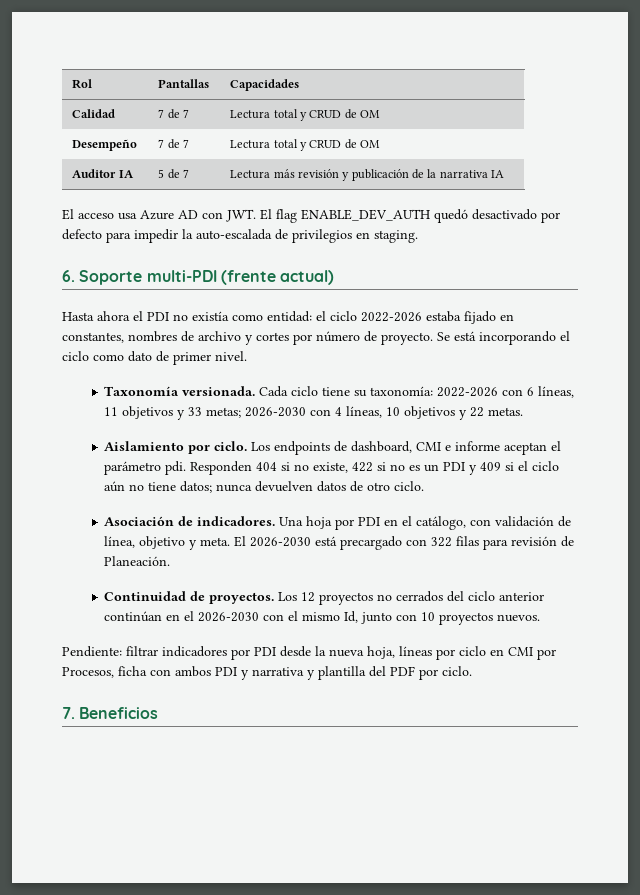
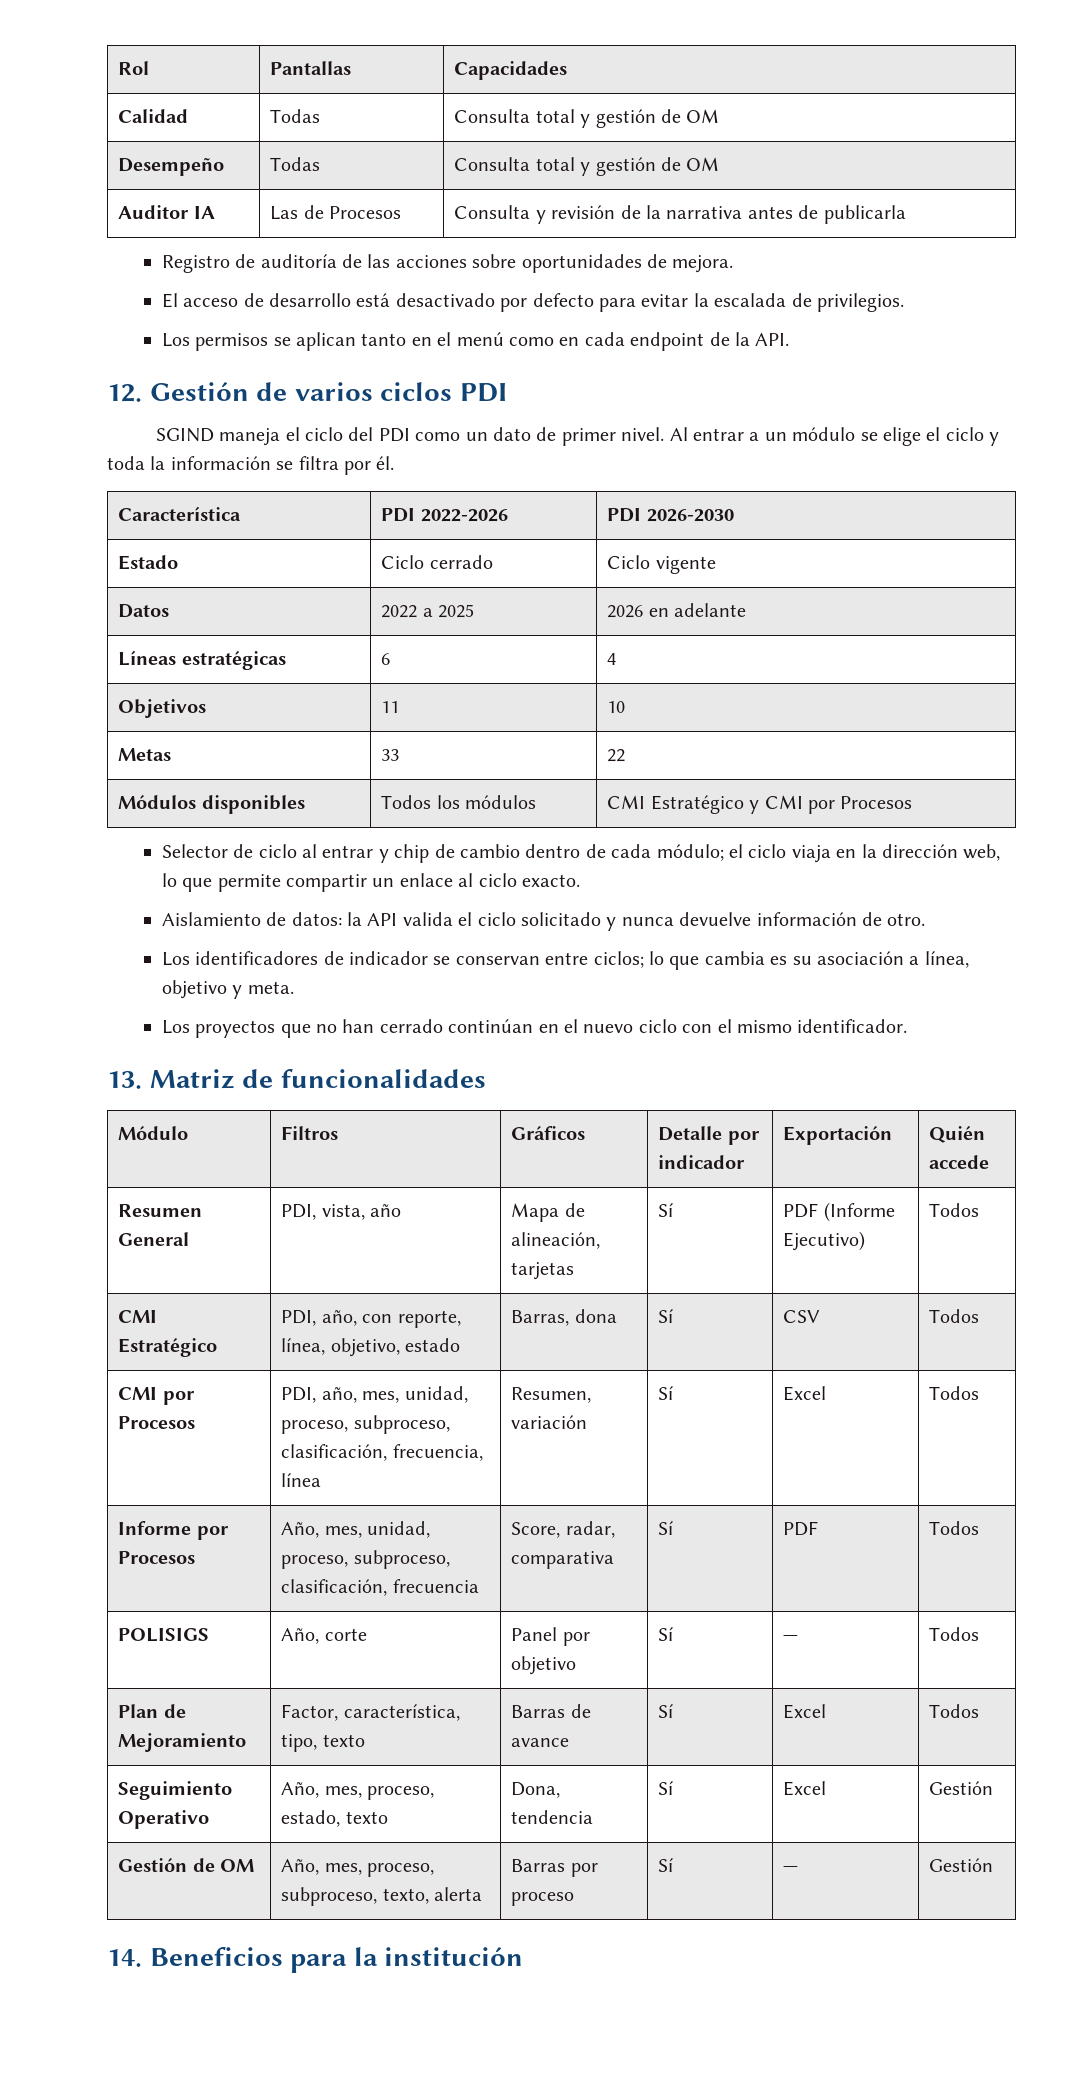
[158,109,189,119] [230,109,342,121] 7 de 7 | Lectura total y CRUD -> [270,109,321,123] [454,109,656,128] Todas | Consulta total y gestión
[158,139,189,149] [230,139,342,151] 7 de 7 | Lectura total y CRUD -> [270,157,321,171] [454,157,656,176] Todas | Consulta total y gestión
[158,169,189,179] [230,169,505,181] [62,209,560,223] [62,229,418,243] [62,270,335,285] [62,311,514,324] [62,331,570,345] [62,351,247,365] [104,386,575,398] [104,406,524,420] [104,441,562,455] [104,461,560,475] [104,481,425,493] [104,516,572,530] [104,536,575,550] [104,556,171,566] [104,591,545,605] 5 de 7 | Lectura más revisión y publicación de la narrativa IA // El acceso usa Azure AD con JWT. El flag ENABLE_DEV_AUTH quedó desactivado por defecto para impedir la auto-escalada de privilegios en staging. // 6. Soporte multi-PDI (frente actual) // Hasta ahora el PDI no existía como entidad: el ciclo 2022-2026 estaba fijado en constantes, nombres de archivo y cortes por número de proyecto. Se está incorporando el ciclo como dato de primer nivel. // Taxonomía versionada. Cada ciclo tiene su taxonomía: 2022-2026 con 6 líneas, 11 objetivos y 33 metas; 2026-2030 con 4 líneas, 10 objetivos y 22 metas. // Aislamiento por ciclo. Los endpoints de dashboard, CMI e informe aceptan el parámetro pdi. Responden 404 si no existe, 422 si no es un PDI y 409 si el ciclo aún no tiene datos; nunca devuelven datos de otro ciclo. // Asociación de indicadores. Una hoja por PDI en el catálogo, con validación de línea, objetivo y meta. El 2026-2030 está precargado con 322 filas para revisión de Planeación. // Continuidad de proyectos. Los 12 proyectos no cerrados del ciclo anterior -> [270,205,402,220] [454,205,906,224] [161,254,734,273] [161,293,905,312] [161,332,790,351] [107,382,507,402] [155,427,1000,446] [107,456,395,475] [118,507,242,521] [381,508,508,522] [607,508,734,522] [118,555,179,570] [381,555,493,569] [607,555,716,574] [118,604,170,618] [381,604,475,618] [607,603,747,618] [118,651,286,670] [381,653,391,665] [607,653,617,665] [118,699,207,718] [381,701,400,713] [607,701,626,713] [118,748,172,761] [381,749,400,761] [607,749,626,762] [118,795,305,814] [381,795,537,809] [607,795,913,814] [161,844,1001,863] [161,873,581,892] [161,912,926,931] [161,951,969,970] [161,980,294,999] [161,1019,443,1038] Las de Procesos | Consulta y revisión de la narrativa antes de publicarla // Registro de auditoría de las acciones sobre oportunidades de mejora. // El acceso de desarrollo está desactivado por defecto para evitar la escalada de privilegios. // Los permisos se aplican tanto en el menú como en cada endpoint de la API. // 12. Gestión de varios ciclos PDI // SGIND maneja el ciclo del PDI como un dato de primer nivel. Al entrar a un módulo se elige el ciclo y toda la información se filtra por él. // Característica | PDI 2022-2026 | PDI 2026-2030 // Estado | Ciclo cerrado | Ciclo vigente // Datos | 2022 a 2025 | 2026 en adelante // Líneas estratégicas | 6 | 4 // Objetivos | 11 | 10 // Metas | 33 | 22 // Módulos disponibles | Todos los módulos | CMI Estratégico y CMI por Procesos // Selector de ciclo al entrar y chip de cambio dentro de cada módulo; el ciclo viaja en la dirección web, lo que permite compartir un enlace al ciclo exacto. // Aislamiento de datos: la API valida el ciclo solicitado y nunca devuelve información de otro. // Los identificadores de indicador se conservan entre ciclos; lo que cambia es su asociación a línea, objetivo y meta. // Los proyectos que no han cerrado
[198,612,260,622] 2026-2030 -> [583,1019,677,1033] nuevo ciclo
[344,611,541,625] [62,646,556,660] [62,666,472,680] [62,707,159,719] Id, junto con 10 proyectos nuevos. // Pendiente: filtrar indicadores por PDI desde la nueva hoja, líneas por ciclo en CMI por Procesos, ficha con ambos PDI y narrativa y plantilla del PDF por ciclo. // 7. Beneficios -> [797,1019,908,1033] [107,1069,486,1089] [118,1126,189,1140] [281,1126,339,1140] [511,1126,586,1140] [658,1126,760,1145] [658,1155,746,1169] [783,1126,893,1145] [929,1126,986,1143] [929,1155,990,1169] [118,1204,203,1217] [118,1232,190,1246] [281,1204,402,1220] [511,1203,585,1222] [511,1232,601,1249] [511,1262,575,1280] [658,1203,674,1217] [783,1202,895,1222] [783,1231,866,1251] [929,1203,980,1217] [118,1310,158,1323] [118,1338,218,1357] [281,1310,461,1328] [281,1338,461,1357] [511,1309,617,1326] [658,1309,674,1323] [783,1310,821,1323] [929,1309,980,1323] [118,1387,195,1405] [118,1416,196,1429] [281,1386,468,1403] [281,1415,450,1434] [281,1444,483,1461] [281,1473,322,1487] [511,1387,592,1403] [511,1415,588,1429] [658,1386,674,1400] [783,1386,827,1401] [929,1386,980,1400] [118,1521,229,1540] [118,1551,196,1564] [281,1521,431,1538] [281,1550,450,1569] [281,1579,479,1596] [511,1521,615,1538] [511,1551,615,1569] [658,1521,674,1535] [783,1521,819,1536] [929,1521,980,1535] [118,1628,210,1642] [281,1628,367,1644] [511,1627,590,1646] [511,1656,577,1675] [658,1627,674,1641] [783,1635,799,1641] [929,1627,980,1641] [118,1704,186,1718] [118,1733,247,1752] [281,1704,460,1721] [281,1734,365,1752] [511,1704,591,1718] [511,1738,570,1747] [658,1704,674,1718] [783,1704,827,1719] [929,1704,980,1718] [118,1781,233,1800] [118,1810,210,1829] [281,1782,435,1800] [281,1810,388,1827] [511,1782,561,1798] [511,1810,594,1824] [658,1781,674,1795] [783,1781,827,1796] [929,1781,994,1795] [118,1858,255,1872] [281,1859,435,1877] [281,1887,483,1906] [511,1859,598,1877] [511,1892,575,1906] [658,1858,674,1872] [783,1866,799,1872] [929,1858,994,1872] [107,1947,524,1973] identificador. // 13. Matriz de funcionalidades // Módulo | Filtros | Gráficos | Detalle por indicador | Exportación | Quién accede // Resumen General | PDI, vista, año | Mapa de alineación, tarjetas | Sí | PDF (Informe Ejecutivo) | Todos // CMI Estratégico | PDI, año, con reporte, línea, objetivo, estado | Barras, dona | Sí | CSV | Todos // CMI por Procesos | PDI, año, mes, unidad, proceso, subproceso, clasificación, frecuencia, línea | Resumen, variación | Sí | Excel | Todos // Informe por Procesos | Año, mes, unidad, proceso, subproceso, clasificación, frecuencia | Score, radar, comparativa | Sí | PDF | Todos // POLISIGS | Año, corte | Panel por objetivo | Sí | — | Todos // Plan de Mejoramiento | Factor, característica, tipo, texto | Barras de avance | Sí | Excel | Todos // Seguimiento Operativo | Año, mes, proceso, estado, texto | Dona, tendencia | Sí | Excel | Gestión // Gestión de OM | Año, mes, proceso, subproceso, texto, alerta | Barras por proceso | Sí | — | Gestión // 14. Beneficios para la institución

